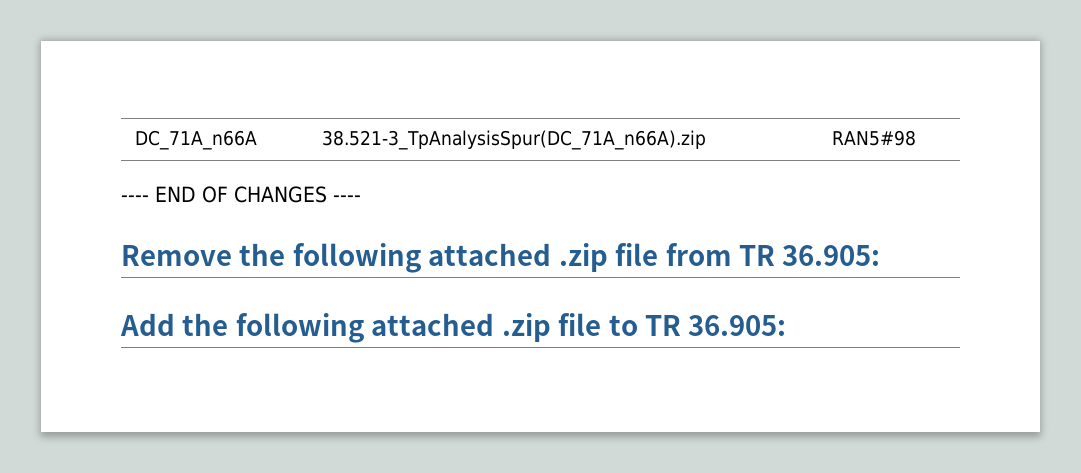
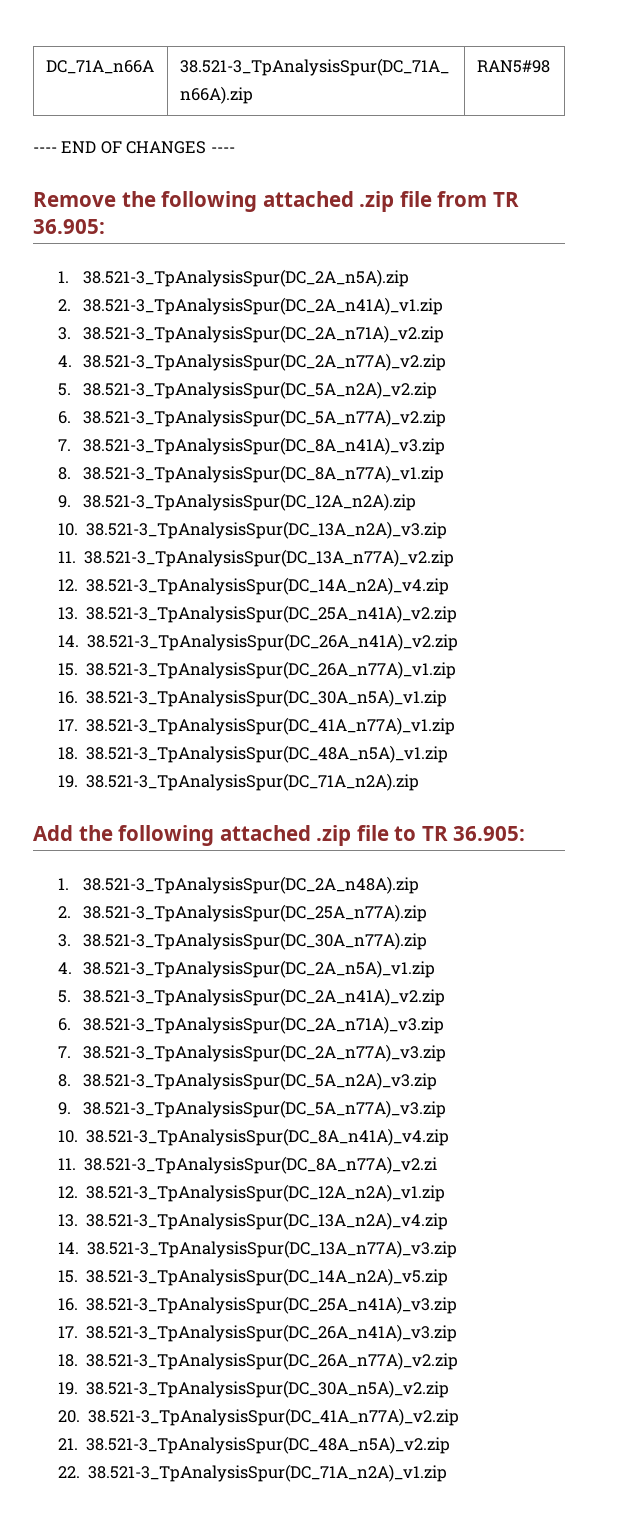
(881, 255) none -> [57,269,409,287] [57,297,443,315] [57,325,444,343] [57,353,446,371] [57,381,437,399] [57,409,446,427] [57,437,445,455] [57,465,444,483] [57,493,416,511] [57,521,448,539] [57,549,455,567] [57,577,450,595] [57,605,458,623] [57,633,459,651] [57,661,457,679] [57,689,448,707] [57,717,456,735] [57,745,449,763] [57,773,420,791] // 1. 38.521-3_TpAnalysisSpur(DC_2A_n5A).zip // 2. 38.521-3_TpAnalysisSpur(DC_2A_n41A)_v1.zip // 3. 38.521-3_TpAnalysisSpur(DC_2A_n71A)_v2.zip // 4. 38.521-3_TpAnalysisSpur(DC_2A_n77A)_v2.zip // 5. 38.521-3_TpAnalysisSpur(DC_5A_n2A)_v2.zip // 6. 38.521-3_TpAnalysisSpur(DC_5A_n77A)_v2.zip // 7. 38.521-3_TpAnalysisSpur(DC_8A_n41A)_v3.zip // 8. 38.521-3_TpAnalysisSpur(DC_8A_n77A)_v1.zip // 9. 38.521-3_TpAnalysisSpur(DC_12A_n2A).zip // 10. 38.521-3_TpAnalysisSpur(DC_13A_n2A)_v3.zip // 11. 38.521-3_TpAnalysisSpur(DC_13A_n77A)_v2.zip // 12. 38.521-3_TpAnalysisSpur(DC_14A_n2A)_v4.zip // 13. 38.521-3_TpAnalysisSpur(DC_25A_n41A)_v2.zip // 14. 38.521-3_TpAnalysisSpur(DC_26A_n41A)_v2.zip // 15. 38.521-3_TpAnalysisSpur(DC_26A_n77A)_v1.zip // 16. 38.521-3_TpAnalysisSpur(DC_30A_n5A)_v1.zip // 17. 38.521-3_TpAnalysisSpur(DC_41A_n77A)_v1.zip // 18. 38.521-3_TpAnalysisSpur(DC_48A_n5A)_v1.zip // 19. 38.521-3_TpAnalysisSpur(DC_71A_n2A).zip
(787, 325) none -> [57,876,419,894] [57,904,427,922] [57,932,427,950] [57,960,435,978] [57,988,445,1006] [57,1016,444,1034] [57,1044,446,1062] [57,1072,437,1090] [57,1100,446,1118] [57,1128,450,1146] [57,1156,438,1174] [57,1184,446,1202] [57,1212,449,1230] [57,1240,458,1258] [57,1268,449,1286] [57,1296,458,1314] [57,1324,458,1342] [57,1352,459,1370] [57,1380,450,1398] [57,1408,460,1426] [57,1436,451,1454] [57,1464,448,1482] // 1. 38.521-3_TpAnalysisSpur(DC_2A_n48A).zip // 2. 38.521-3_TpAnalysisSpur(DC_25A_n77A).zip // 3. 38.521-3_TpAnalysisSpur(DC_30A_n77A).zip // 4. 38.521-3_TpAnalysisSpur(DC_2A_n5A)_v1.zip // 5. 38.521-3_TpAnalysisSpur(DC_2A_n41A)_v2.zip // 6. 38.521-3_TpAnalysisSpur(DC_2A_n71A)_v3.zip // 7. 38.521-3_TpAnalysisSpur(DC_2A_n77A)_v3.zip // 8. 38.521-3_TpAnalysisSpur(DC_5A_n2A)_v3.zip // 9. 38.521-3_TpAnalysisSpur(DC_5A_n77A)_v3.zip // 10. 38.521-3_TpAnalysisSpur(DC_8A_n41A)_v4.zip // 11. 38.521-3_TpAnalysisSpur(DC_8A_n77A)_v2.zi // 12. 38.521-3_TpAnalysisSpur(DC_12A_n2A)_v1.zip // 13. 38.521-3_TpAnalysisSpur(DC_13A_n2A)_v4.zip // 14. 38.521-3_TpAnalysisSpur(DC_13A_n77A)_v3.zip // 15. 38.521-3_TpAnalysisSpur(DC_14A_n2A)_v5.zip // 16. 38.521-3_TpAnalysisSpur(DC_25A_n41A)_v3.zip // 17. 38.521-3_TpAnalysisSpur(DC_26A_n41A)_v3.zip // 18. 38.521-3_TpAnalysisSpur(DC_26A_n77A)_v2.zip // 19. 38.521-3_TpAnalysisSpur(DC_30A_n5A)_v2.zip // 20. 38.521-3_TpAnalysisSpur(DC_41A_n77A)_v2.zip // 21. 38.521-3_TpAnalysisSpur(DC_48A_n5A)_v2.zip // 22. 38.521-3_TpAnalysisSpur(DC_71A_n2A)_v1.zip

